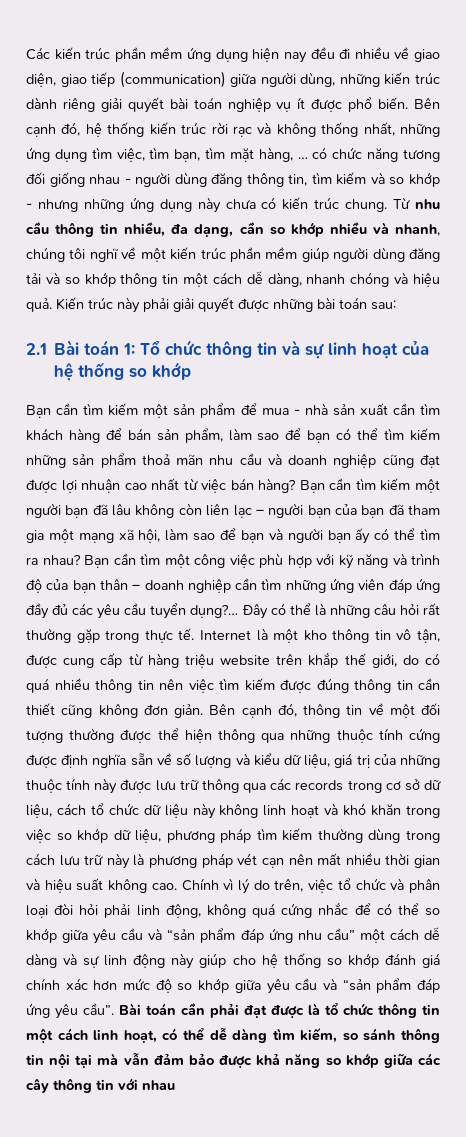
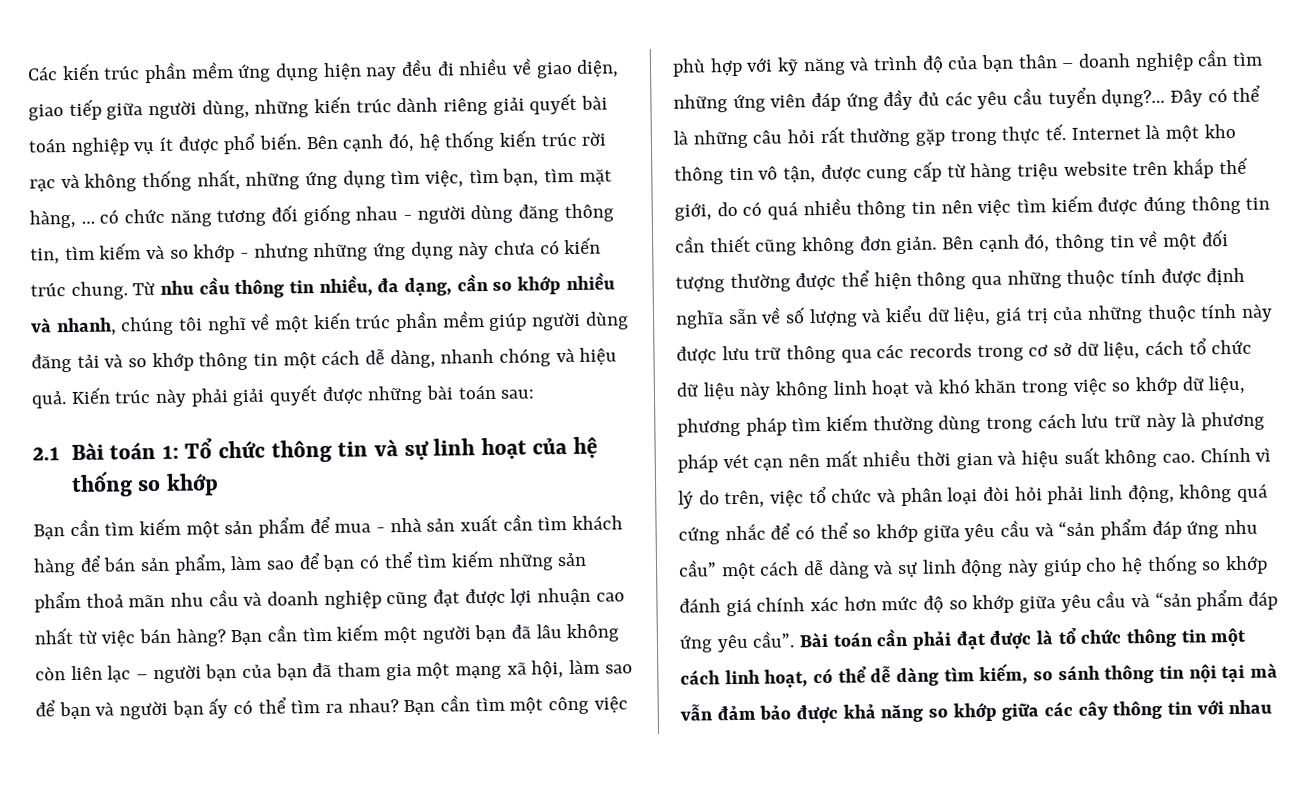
[119,71,226,88] (communication) -> (102, 110) none
[408,728,440,743] cứng -> (1157, 276) none

